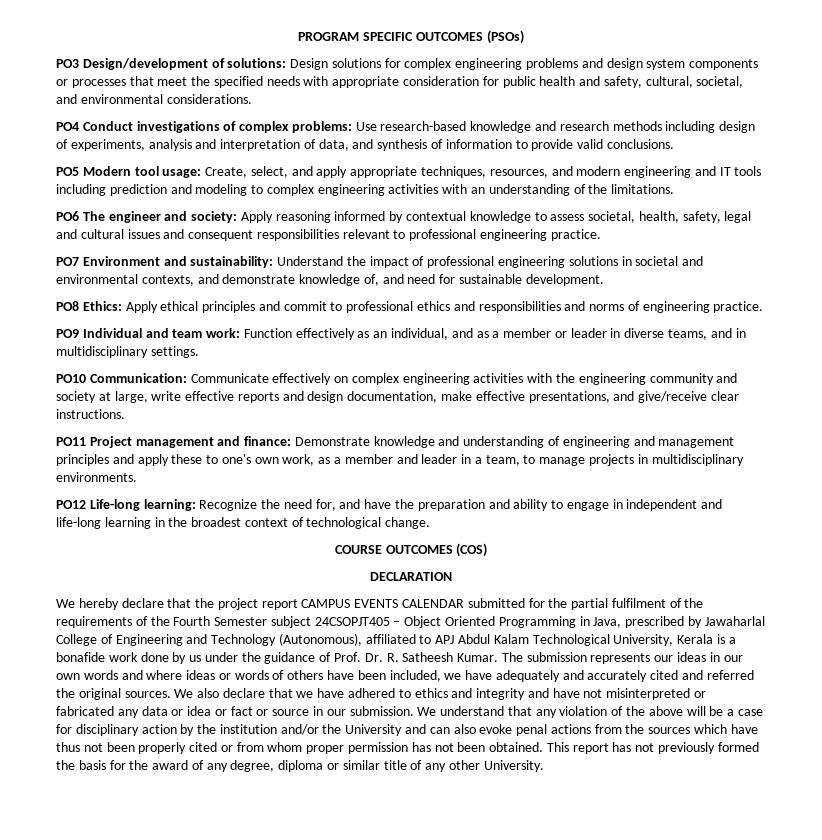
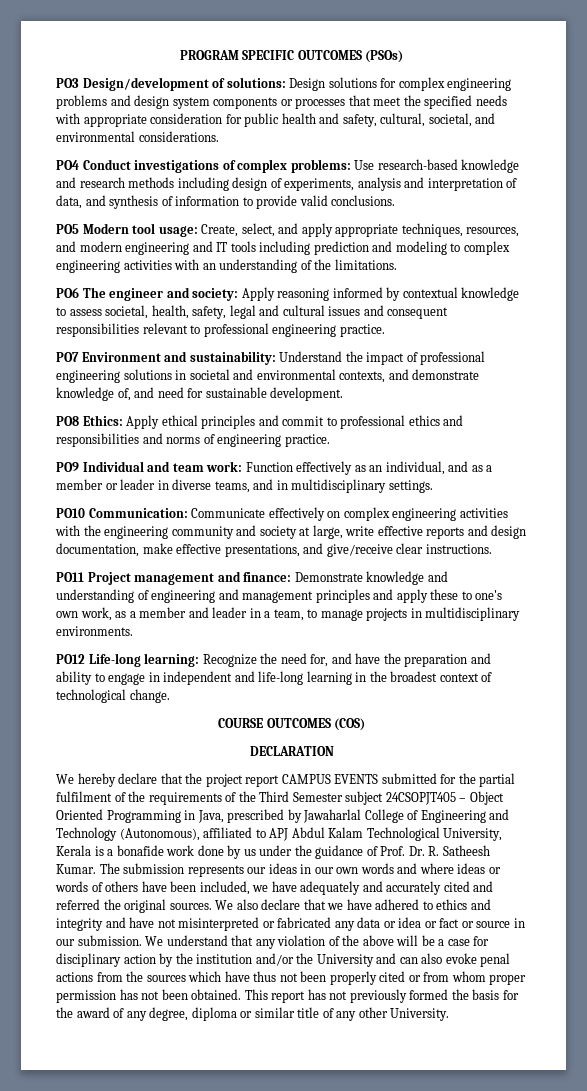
[402,599,465,608] CALENDAR -> (379, 779) none
[173,616,211,626] Fourth -> [259,791,290,802] Third

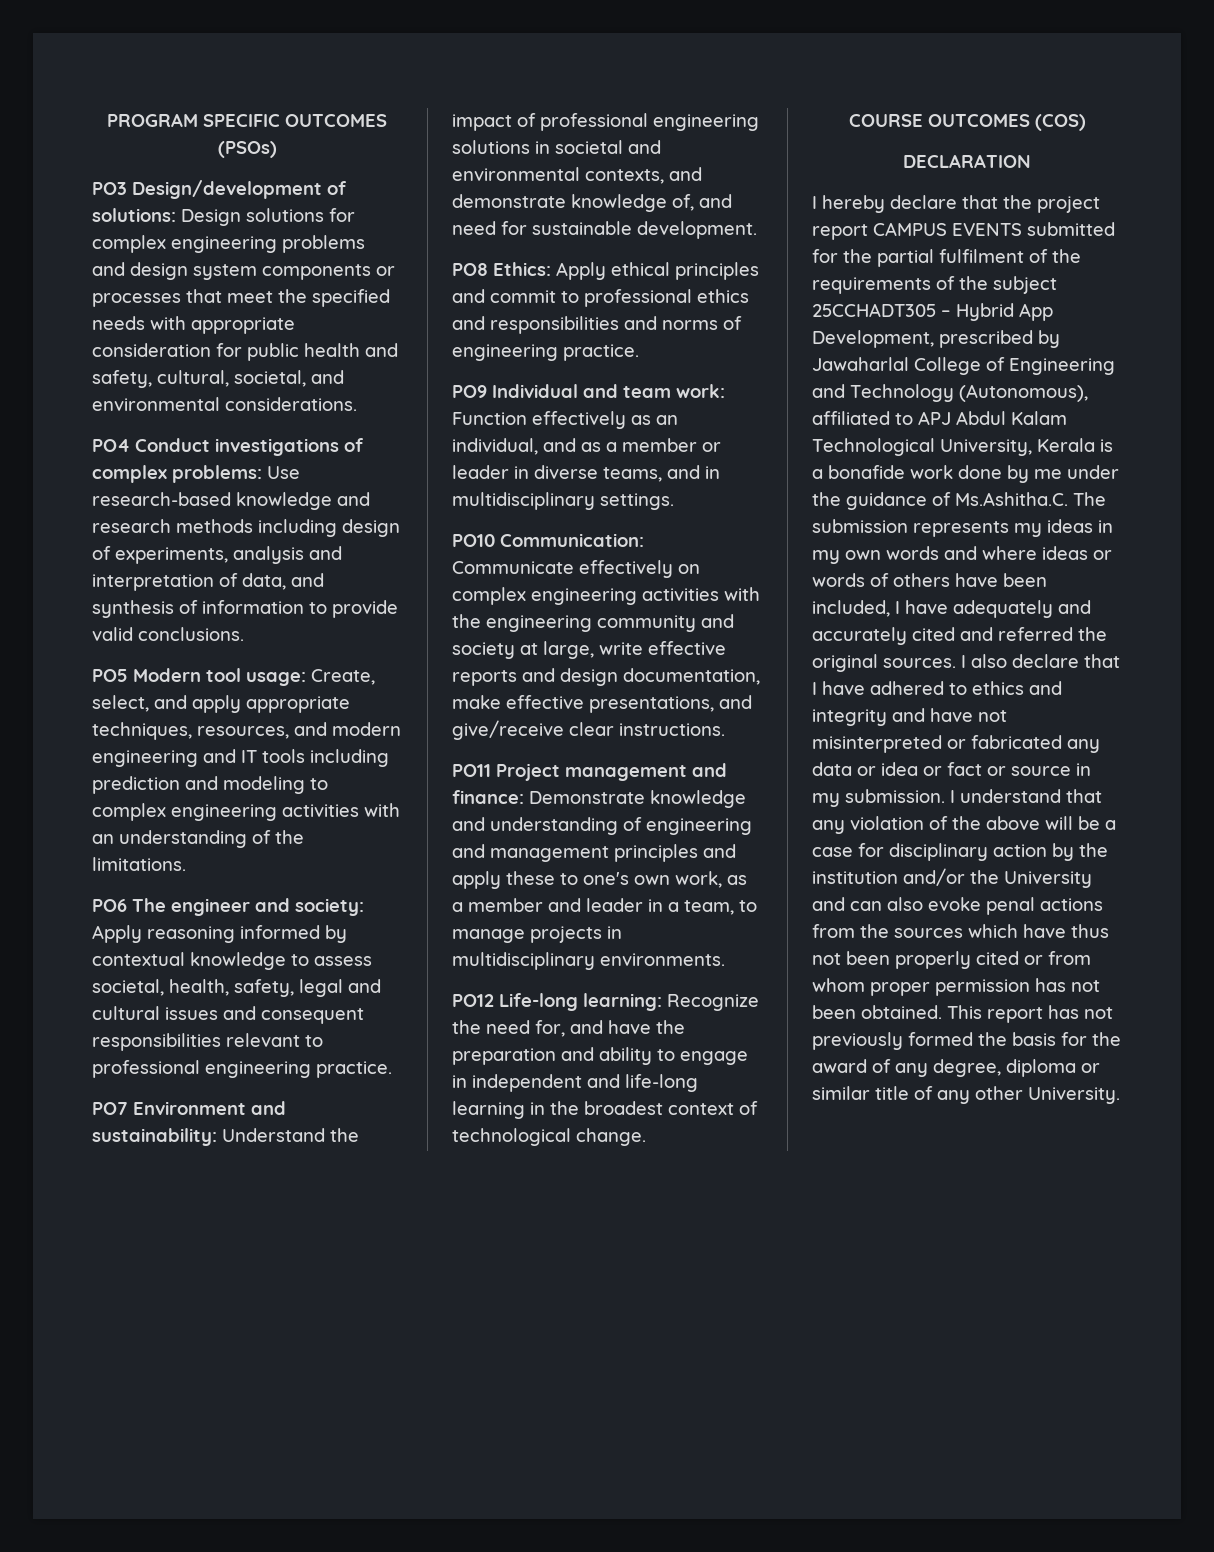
[56,774,74,784] We -> [812,196,817,209] I
[259,791,504,805] [56,809,224,823] Third Semester subject 24CSOPJT405 – Object Oriented Programming in Java, -> [993,276,1057,294] [812,303,1053,321] [812,330,934,348] subject 25CCHADT305 – Hybrid App Development,
[243,849,256,856] us -> [1034,469,1062,479] me
[380,845,490,856] [56,864,96,874] Prof. Dr. R. Satheesh Kumar. -> [955,492,1068,506] Ms.Ashitha.C.
[247,867,267,874] our -> [1014,523,1042,537] my
[314,867,334,874] our -> [812,550,840,564] my
[252,885,269,892] we -> [895,601,900,614] I
[215,900,234,910] We -> [961,655,966,668] I
[327,903,344,910] we -> [812,682,817,695] I
[56,935,164,946] our submission. We -> [812,789,955,807] my submission. I

